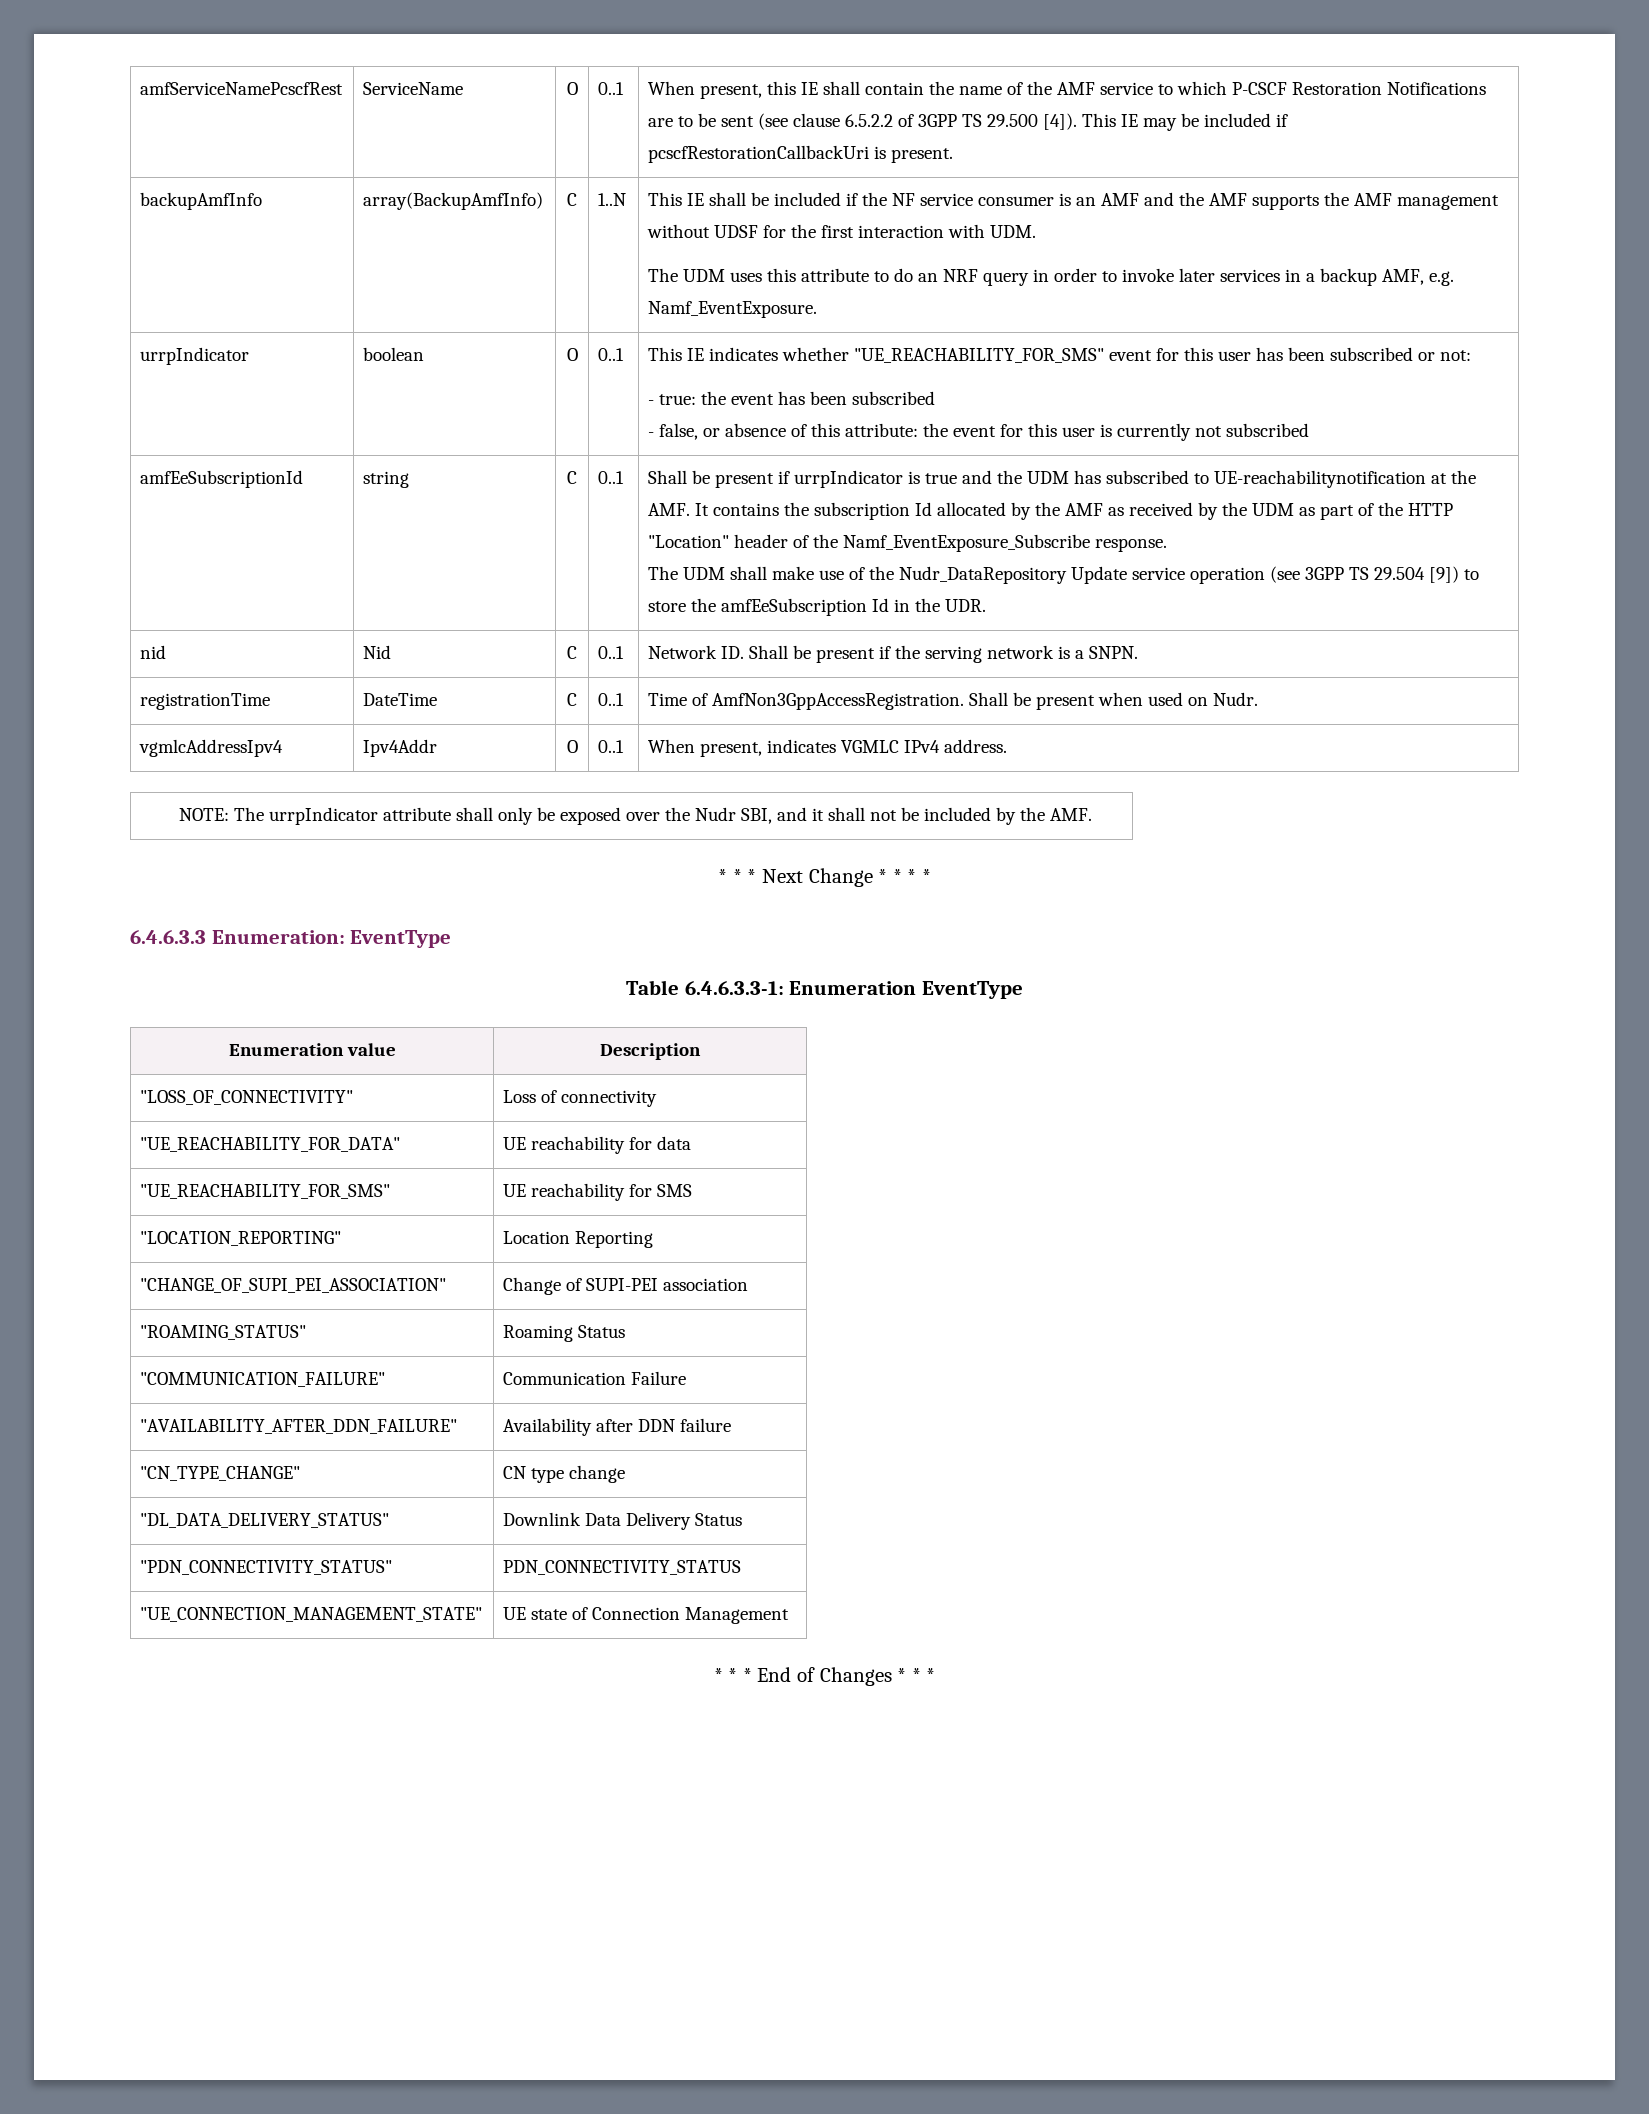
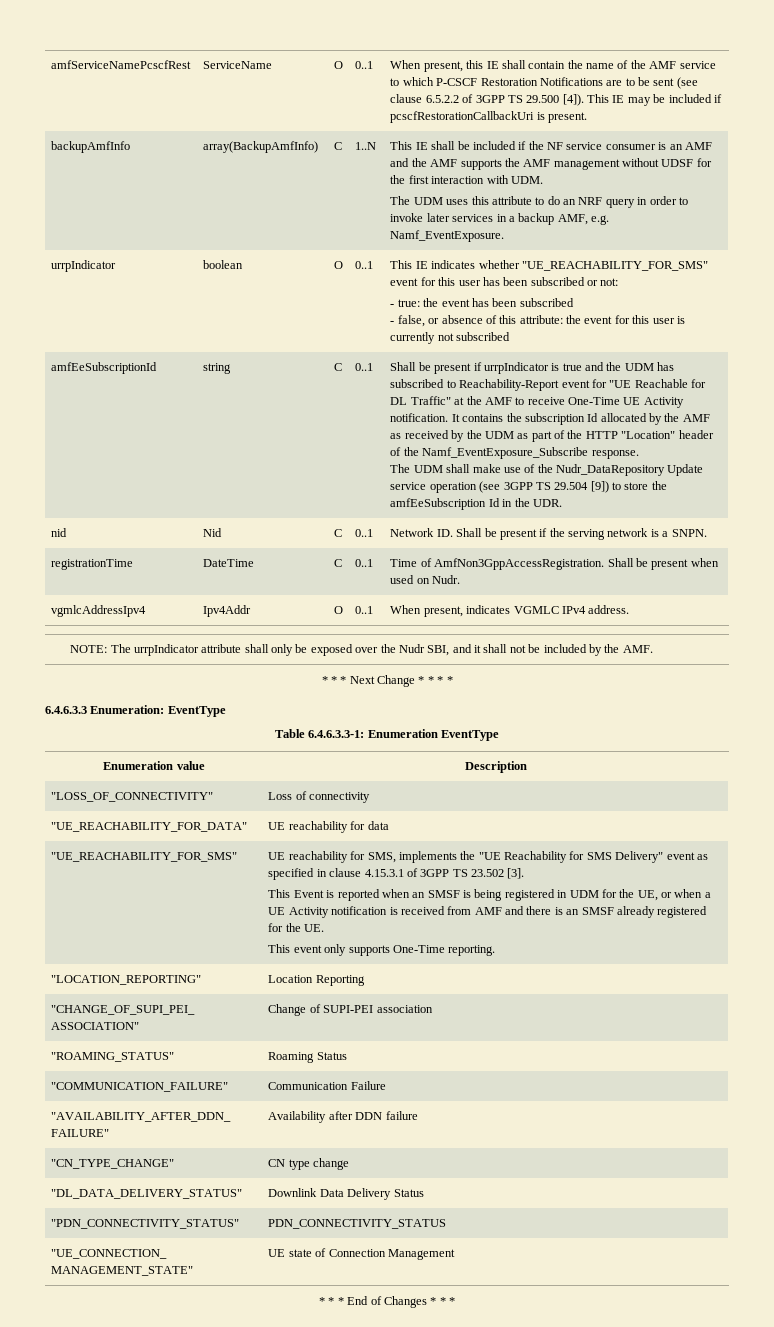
[1214,470,1477,488] [648,503,691,516] UE-reachabilitynotification at the AMF. -> [459,379,707,391] [390,396,684,408] [390,413,449,422] Reachability-Report event for "UE Reachable for DL Traffic" at the AMF to receive One-Time UE Activity notification.
[657,1184,693,1197] SMS -> [367,851,708,863] [268,868,525,880] [268,889,711,901] [268,906,708,918] [268,923,325,932] [268,944,496,956] SMS, implements the "UE Reachability for SMS Delivery" event as specified in clause 4.15.3.1 of 3GPP TS 23.502 [3]. // This Event is reported when an SMSF is being registered in UDM for the UE, or when a UE Activity notification is received from AMF and there is an SMSF already registered for the UE. // This event only supports One-Time reporting.

